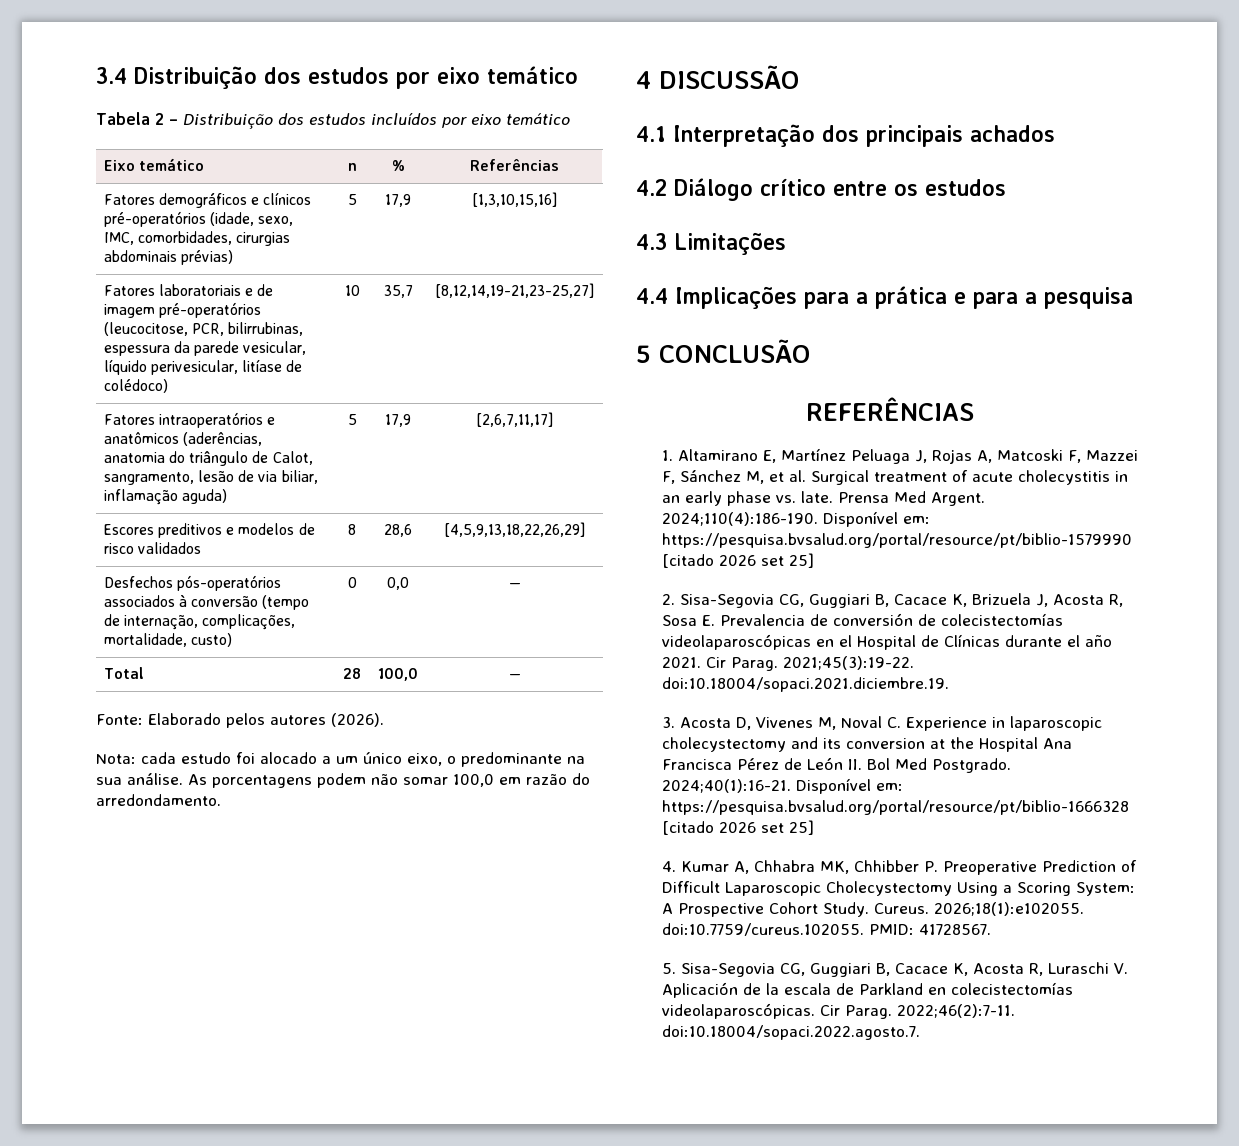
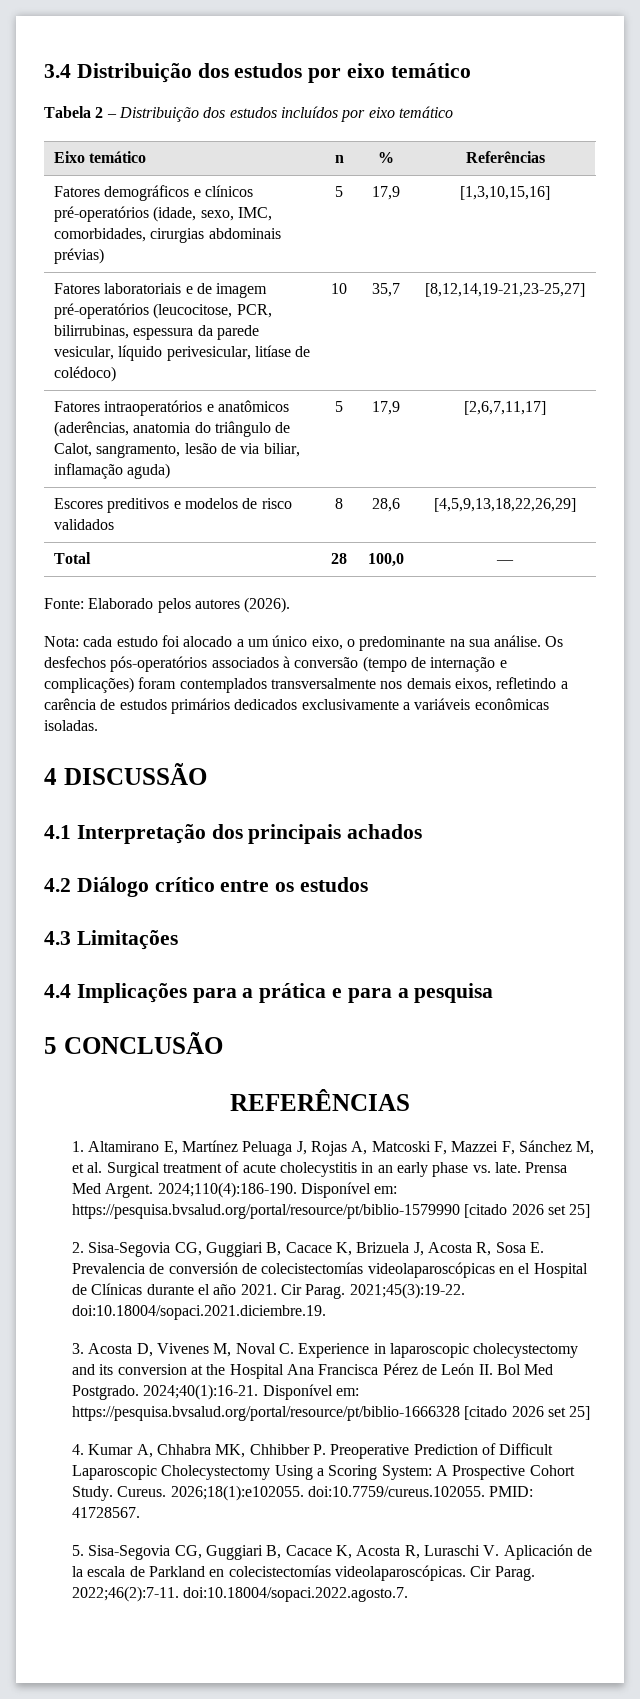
[103,575,282,591] [103,594,310,610] [103,614,296,630] [103,633,233,647] [347,577,357,588] [387,577,409,590] [508,583,521,588] // Desfechos pós-operatórios associados à conversão (tempo de internação, complicações, mortalidade, custo) | 0 | 0,0 | — -> (576, 505) none
[188,773,590,788] [96,794,221,806] As porcentagens podem não somar 100,0 em razão do arredondamento. -> [545,636,564,647] [44,656,507,672] [44,677,568,693] [44,698,549,714] [44,720,98,731] Os desfechos pós-operatórios associados à conversão (tempo de internação e complicações) foram contemplados transversalmente nos demais eixos, refletindo a carência de estudos primários dedicados exclusivamente a variáveis econômicas isoladas.

